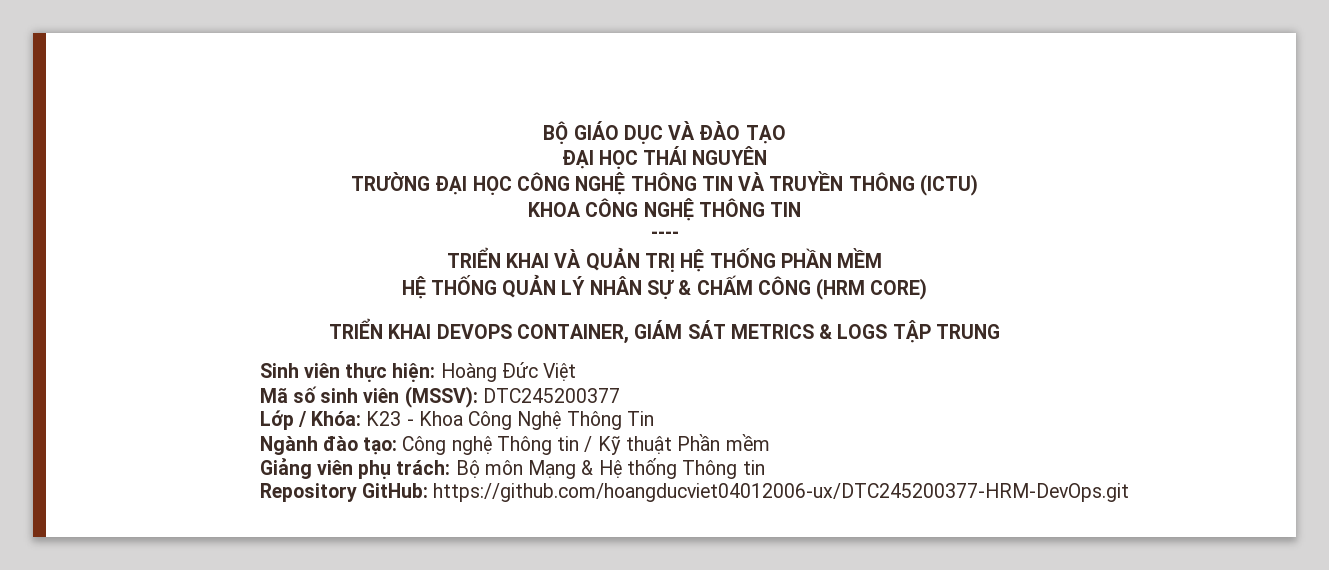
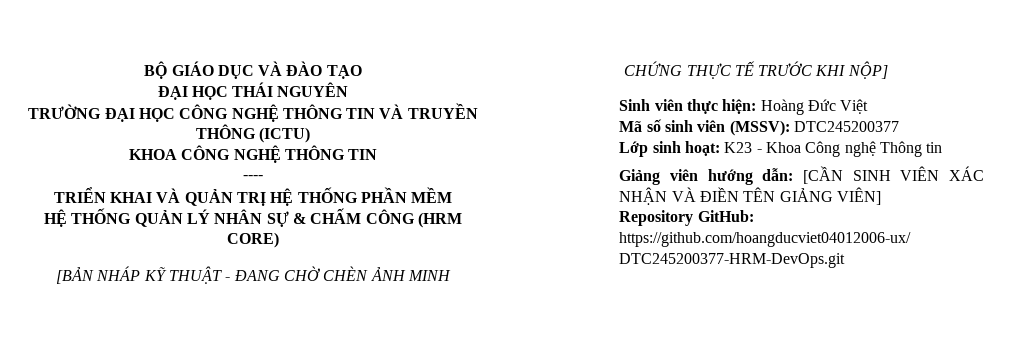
[329,318,1000,344] TRIỂN KHAI DEVOPS CONTAINER, GIÁM SÁT METRICS & LOGS TẬP TRUNG -> [56,266,451,284] [624,61,888,79] [BẢN NHÁP KỸ THUẬT - ĐANG CHỜ CHÈN ẢNH MINH CHỨNG THỰC TẾ TRƯỚC KHI NỘP]
[297,411,362,427] / Khóa: -> [652,141,720,156] sinh hoạt:
[517,411,655,430] [259,434,770,455] [259,458,765,479] Nghệ Thông Tin // Ngành đào tạo: Công nghệ Thông tin / Kỹ thuật Phần mềm // Giảng viên phụ trách: Bộ môn Mạng & Hệ thống Thông tin -> [844,141,943,157] [619,166,984,185] [619,187,881,205] nghệ Thông tin // Giảng viên hướng dẫn: [CẦN SINH VIÊN XÁC NHẬN VÀ ĐIỀN TÊN GIẢNG VIÊN]

